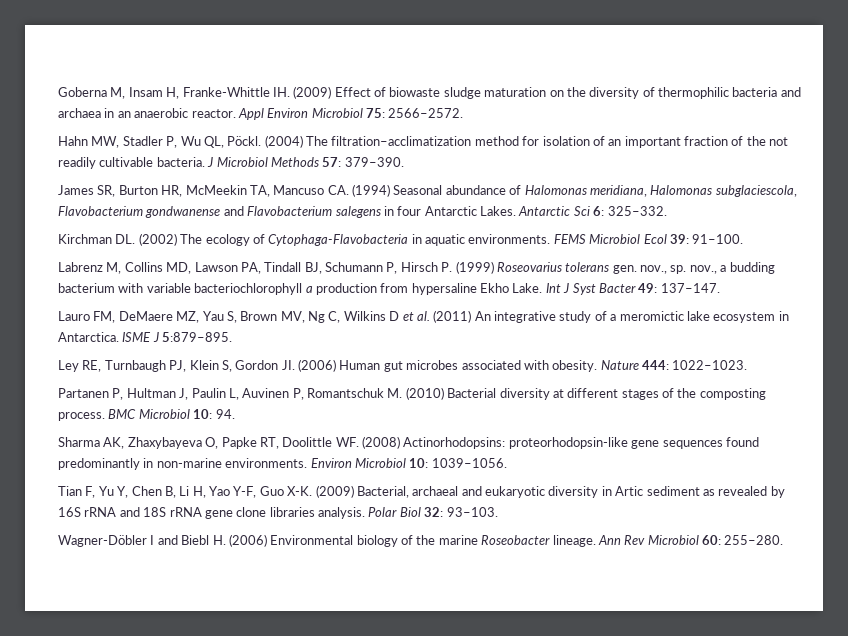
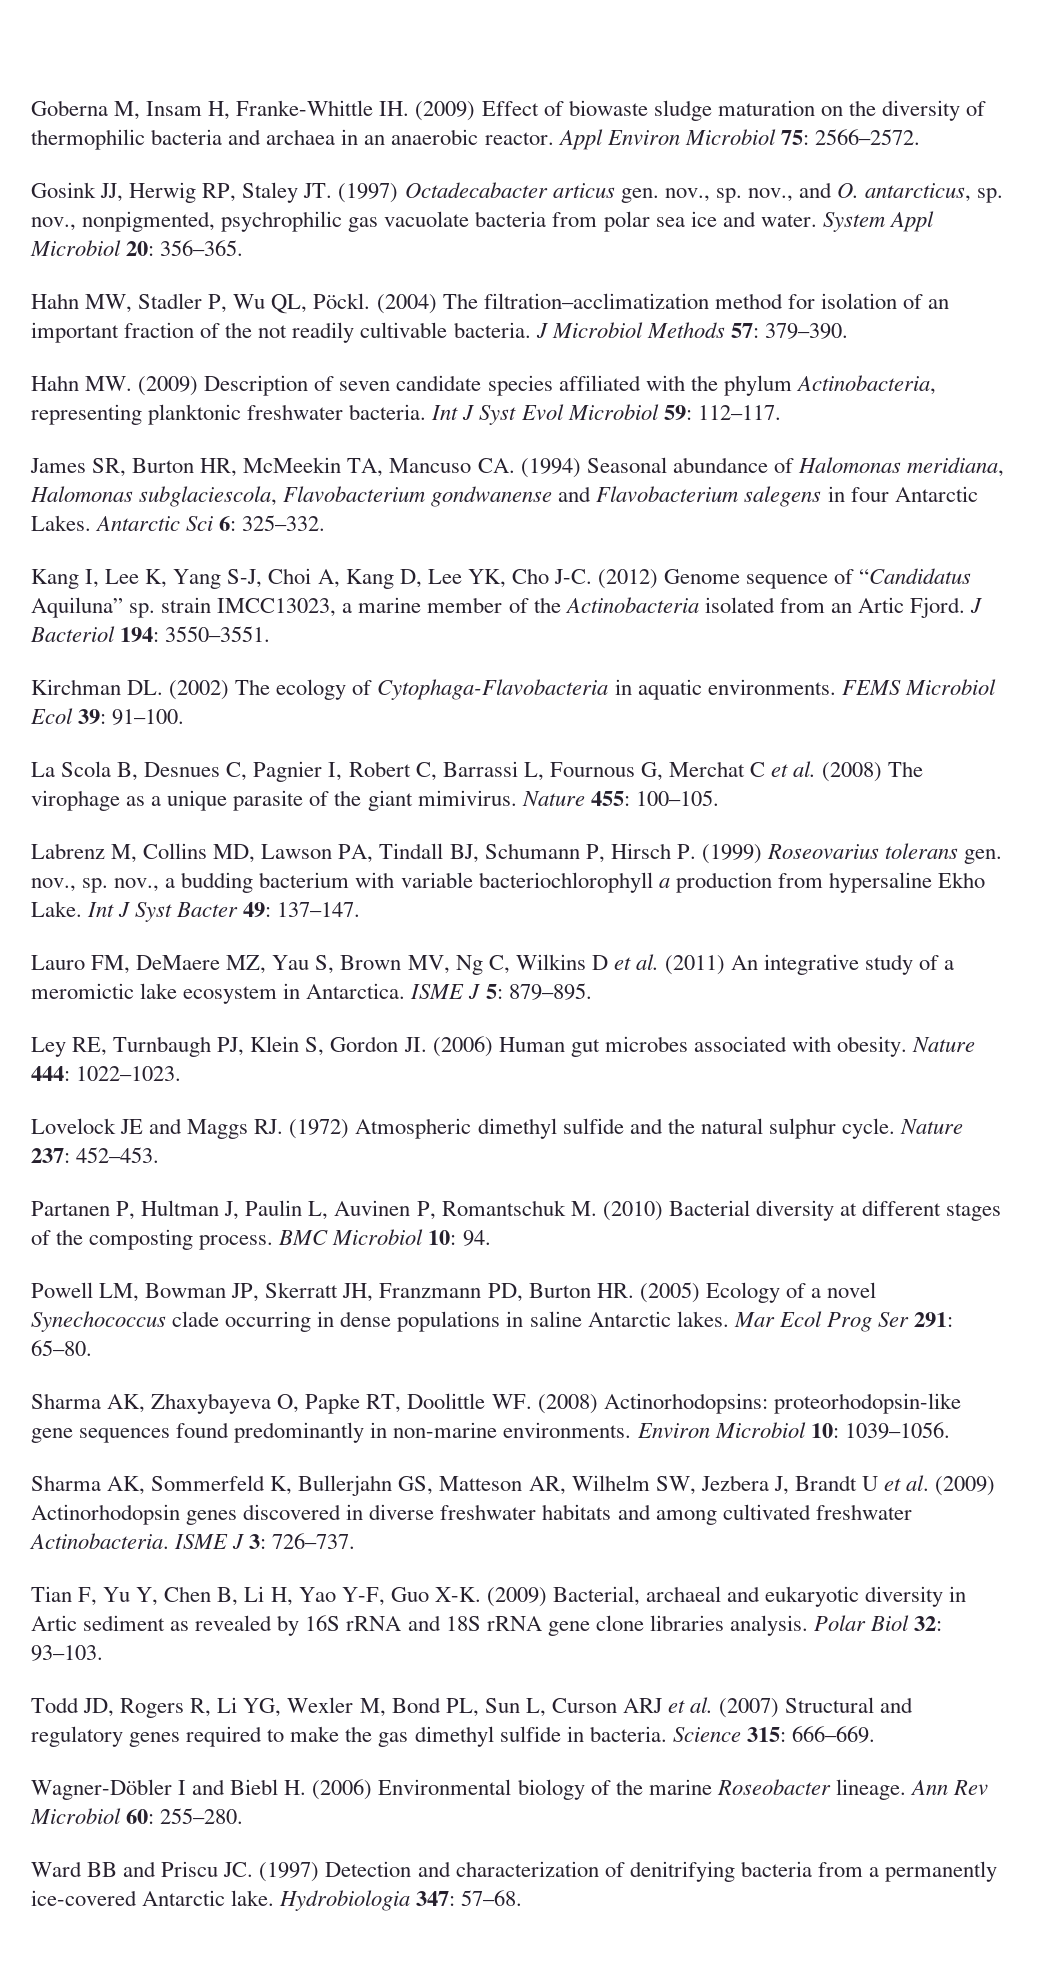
(464, 113) none -> [31,182,1004,203] [31,211,934,232] [30,240,244,256] // Gosink JJ, Herwig RP, Staley JT. (1997) Octadecabacter articus gen. nov., sp. nov., and O. antarcticus, sp. nov., nonpigmented, psychrophilic gas vacuolate bacteria from polar sea ice and water. System Appl Microbiol 20: 356–365.
(404, 162) none -> [31,375,936,396] [31,404,781,425] // Hahn MW. (2009) Description of seven candidate species affiliated with the phylum Actinobacteria, representing planktonic freshwater bacteria. Int J Syst Evol Microbiol 59: 112–117.
(667, 211) none -> [31,568,972,589] [31,597,984,618] [30,626,271,642] // Kang I, Lee K, Yang S-J, Choi A, Kang D, Lee YK, Cho J-C. (2012) Genome sequence of “Candidatus Aquiluna” sp. strain IMCC13023, a marine member of the Actinobacteria isolated from an Artic Fjord. J Bacteriol 194: 3550–3551.
(744, 239) none -> [31,761,924,782] [31,790,719,811] // La Scola B, Desnues C, Pagnier I, Robert C, Barrassi L, Fournous G, Merchat C et al. (2008) The virophage as a unique parasite of the giant mimivirus. Nature 455: 100–105.
[162,332,233,342] 5:879–895. -> [485,983,592,1000] 5: 879–895.
(748, 365) none -> [31,1118,964,1139] [31,1147,160,1163] // Lovelock JE and Maggs RJ. (1972) Atmospheric dimethyl sulfide and the natural sulphur cycle. Nature 237: 452–453.
(235, 414) none -> [31,1282,877,1303] [31,1311,954,1332] [31,1340,92,1356] // Powell LM, Bowman JP, Skerratt JH, Franzmann PD, Burton HR. (2005) Ecology of a novel Synechococcus clade occurring in dense populations in saline Antarctic lakes. Mar Ecol Prog Ser 291: 65–80.
(507, 463) none -> [31,1475,996,1496] [31,1504,912,1525] [29,1533,356,1549] // Sharma AK, Sommerfeld K, Bullerjahn GS, Matteson AR, Wilhelm SW, Jezbera J, Brandt U et al. (2009) Actinorhodopsin genes discovered in diverse freshwater habitats and among cultivated freshwater Actinobacteria. ISME J 3: 726–737.
(498, 512) none -> [31,1697,914,1718] [31,1726,875,1747] // Todd JD, Rogers R, Li YG, Wexler M, Bond PL, Sun L, Curson ARJ et al. (2007) Structural and regulatory genes required to make the gas dimethyl sulfide in bacteria. Science 315: 666–669.
(784, 540) none -> [31,1861,998,1882] [31,1890,523,1911] // Ward BB and Priscu JC. (1997) Detection and characterization of denitrifying bacteria from a permanently ice-covered Antarctic lake. Hydrobiologia 347: 57–68.

